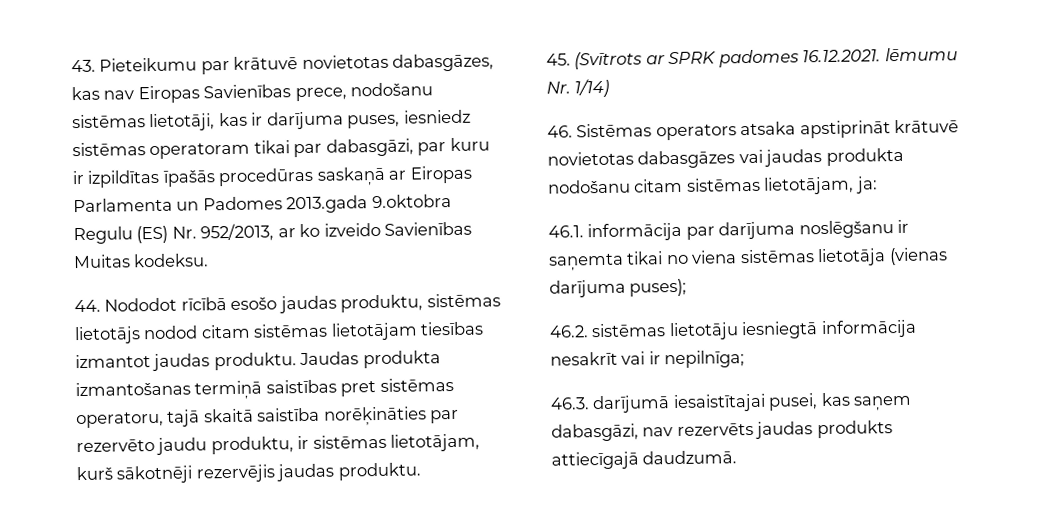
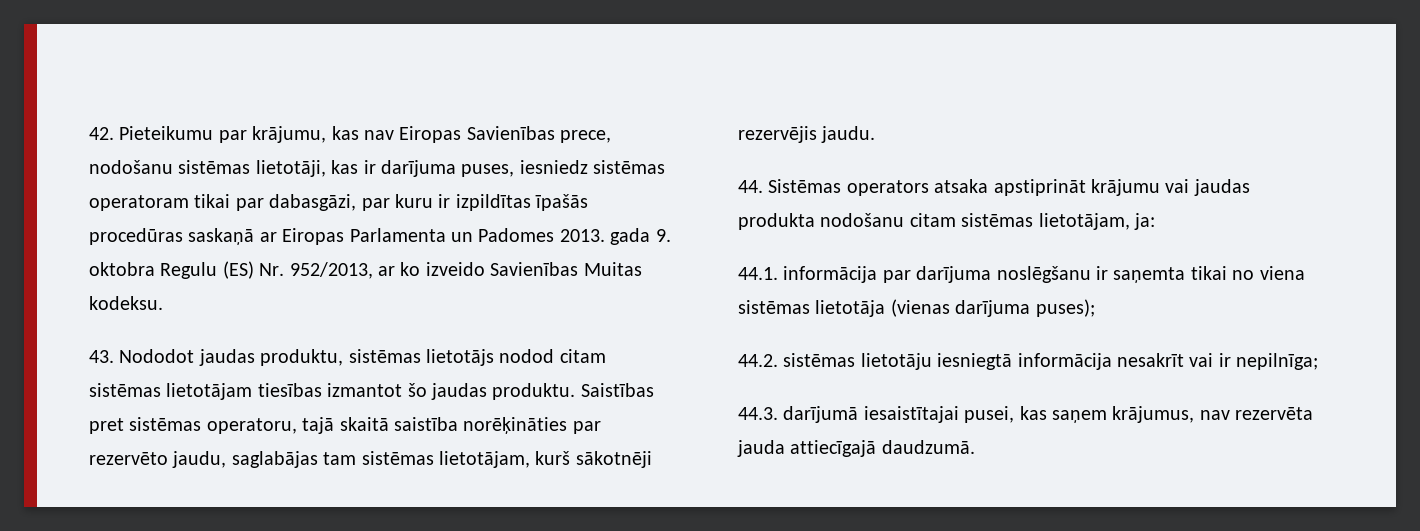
[71,59,96,73] 43. -> [89,127,114,140] 42.
[233,53,495,72] krātuvē novietotas dabasgāzes, -> [252,126,327,143] krājumu,
[286,194,452,214] 2013.gada 9.oktobra -> [559,228,671,245] [89,262,155,276] 2013. gada 9. oktobra
[74,296,278,313] 44. Nododot rīcībā esošo -> [89,349,195,363] 43. Nododot
[152,350,441,372] [75,379,337,400] jaudas produktu. Jaudas produkta izmantošanas termiņā saistības -> [407,383,654,400] šo jaudas produktu. Saistības
[156,435,310,455] jaudu produktu, ir -> [172,451,357,468] jaudu, saglabājas tam
[276,462,421,482] [546,47,958,70] [546,78,610,98] [547,125,573,138] jaudas produktu. // 45. (Svītrots ar SPRK padomes 16.12.2021. lēmumu Nr. 1/14) // 46. -> [821,126,876,143] [738,180,763,193] jaudu. // 44.
[894,119,960,134] [547,150,736,169] krātuvē novietotas dabasgāzes -> [1091,179,1160,196] krājumu
[548,225,584,238] 46.1. -> [738,267,778,280] 44.1.
[549,325,589,338] 46.2. -> [738,354,778,367] 44.2.
[550,397,590,410] 46.3. -> [738,407,778,420] 44.3.
[551,420,893,442] dabasgāzi, nav rezervēts jaudas produkts -> [1112,406,1314,423] [737,440,785,457] krājumus, nav rezervēta jauda

